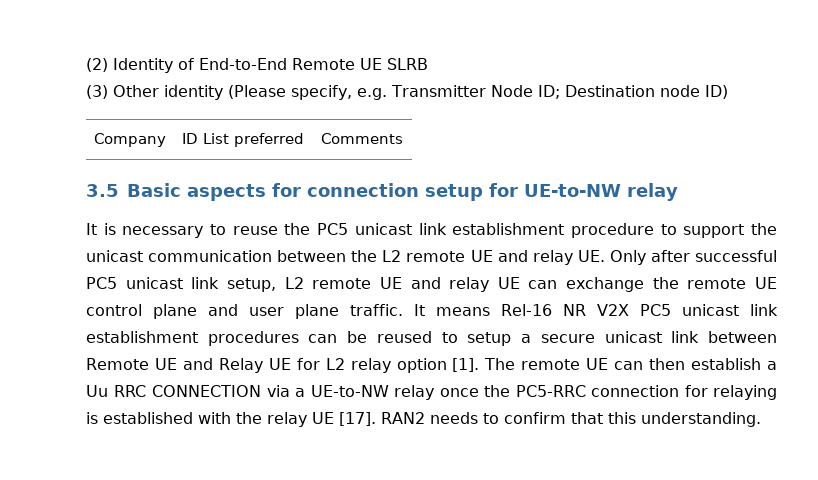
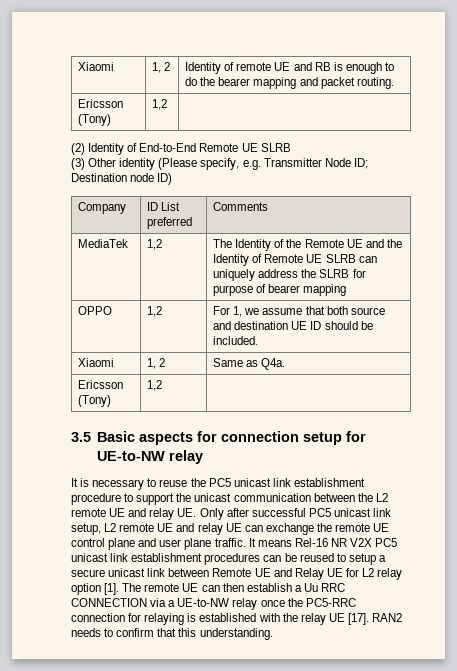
(86, 65) none -> [78,62,115,71] [152,62,171,73] [185,62,394,74] [185,77,394,89] [78,99,124,108] [78,114,112,126] [152,99,168,110] Xiaomi | 1, 2 | Identity of remote UE and RB is enough to do the bearer mapping and packet routing. // Ericsson (Tony) | 1,2 | //
(403, 138) none -> [78,239,129,248] [147,239,163,250] [213,239,402,251] [213,254,377,266] [213,269,366,281] [213,284,347,296] [78,306,113,315] [147,306,163,317] [213,306,385,317] [213,321,373,330] [213,336,259,345] [78,358,115,367] [147,358,166,369] [213,358,286,370] [78,380,124,389] [78,395,112,407] [147,380,163,391] // MediaTek | 1,2 | The Identity of the Remote UE and the Identity of Remote UE SLRB can uniquely address the SLRB for purpose of bearer mapping // OPPO | 1,2 | For 1, we assume that both source and destination UE ID should be included. // Xiaomi | 1, 2 | Same as Q4a. // Ericsson (Tony) | 1,2 |

